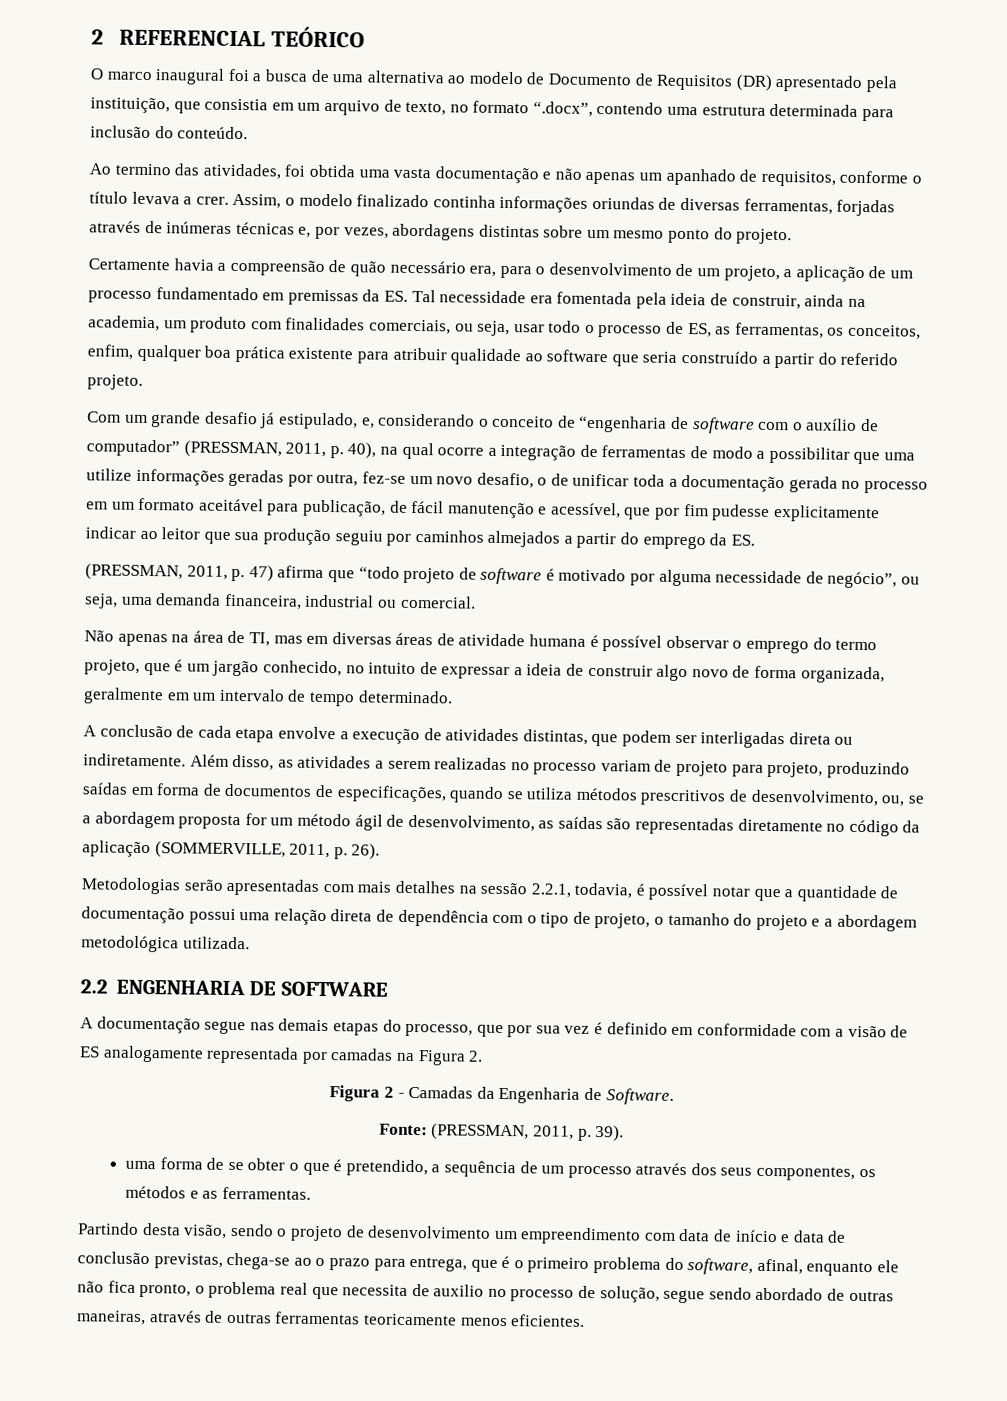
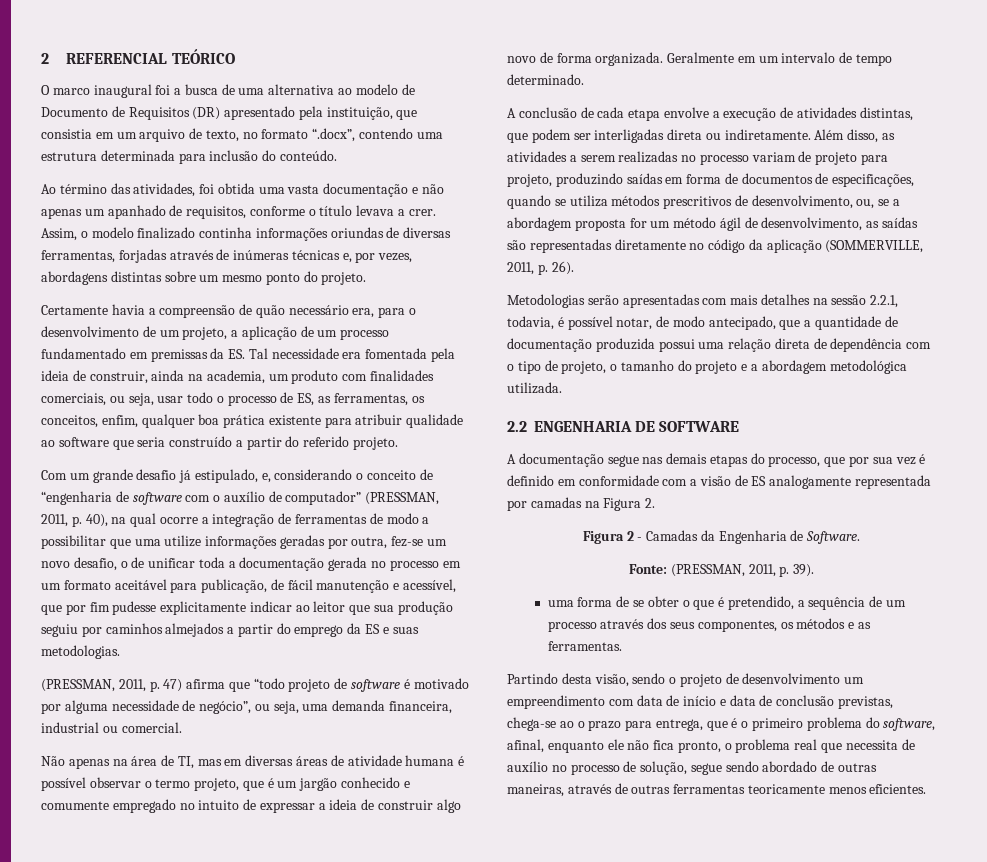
[114,163,171,176] termino -> [59,184,107,194] término
[730,534,755,546] ES. -> [365,624,419,634] [41,645,120,659] ES e suas metodologias.
[746,637,832,654] emprego do -> (152, 784) none
[262,660,342,677] conhecido, -> [341,777,410,788] [41,799,176,813] conhecido e comumente empregado
[800,666,885,684] [83,687,164,705] organizada, geralmente -> [595,52,735,66] organizada. Geralmente
[712,886,751,897] notar -> [616,316,776,330] notar, de modo antecipado,
(185, 915) none -> [595,338,655,352] produzida
[433,1284,485,1297] auxilio -> [507,761,548,772] auxílio

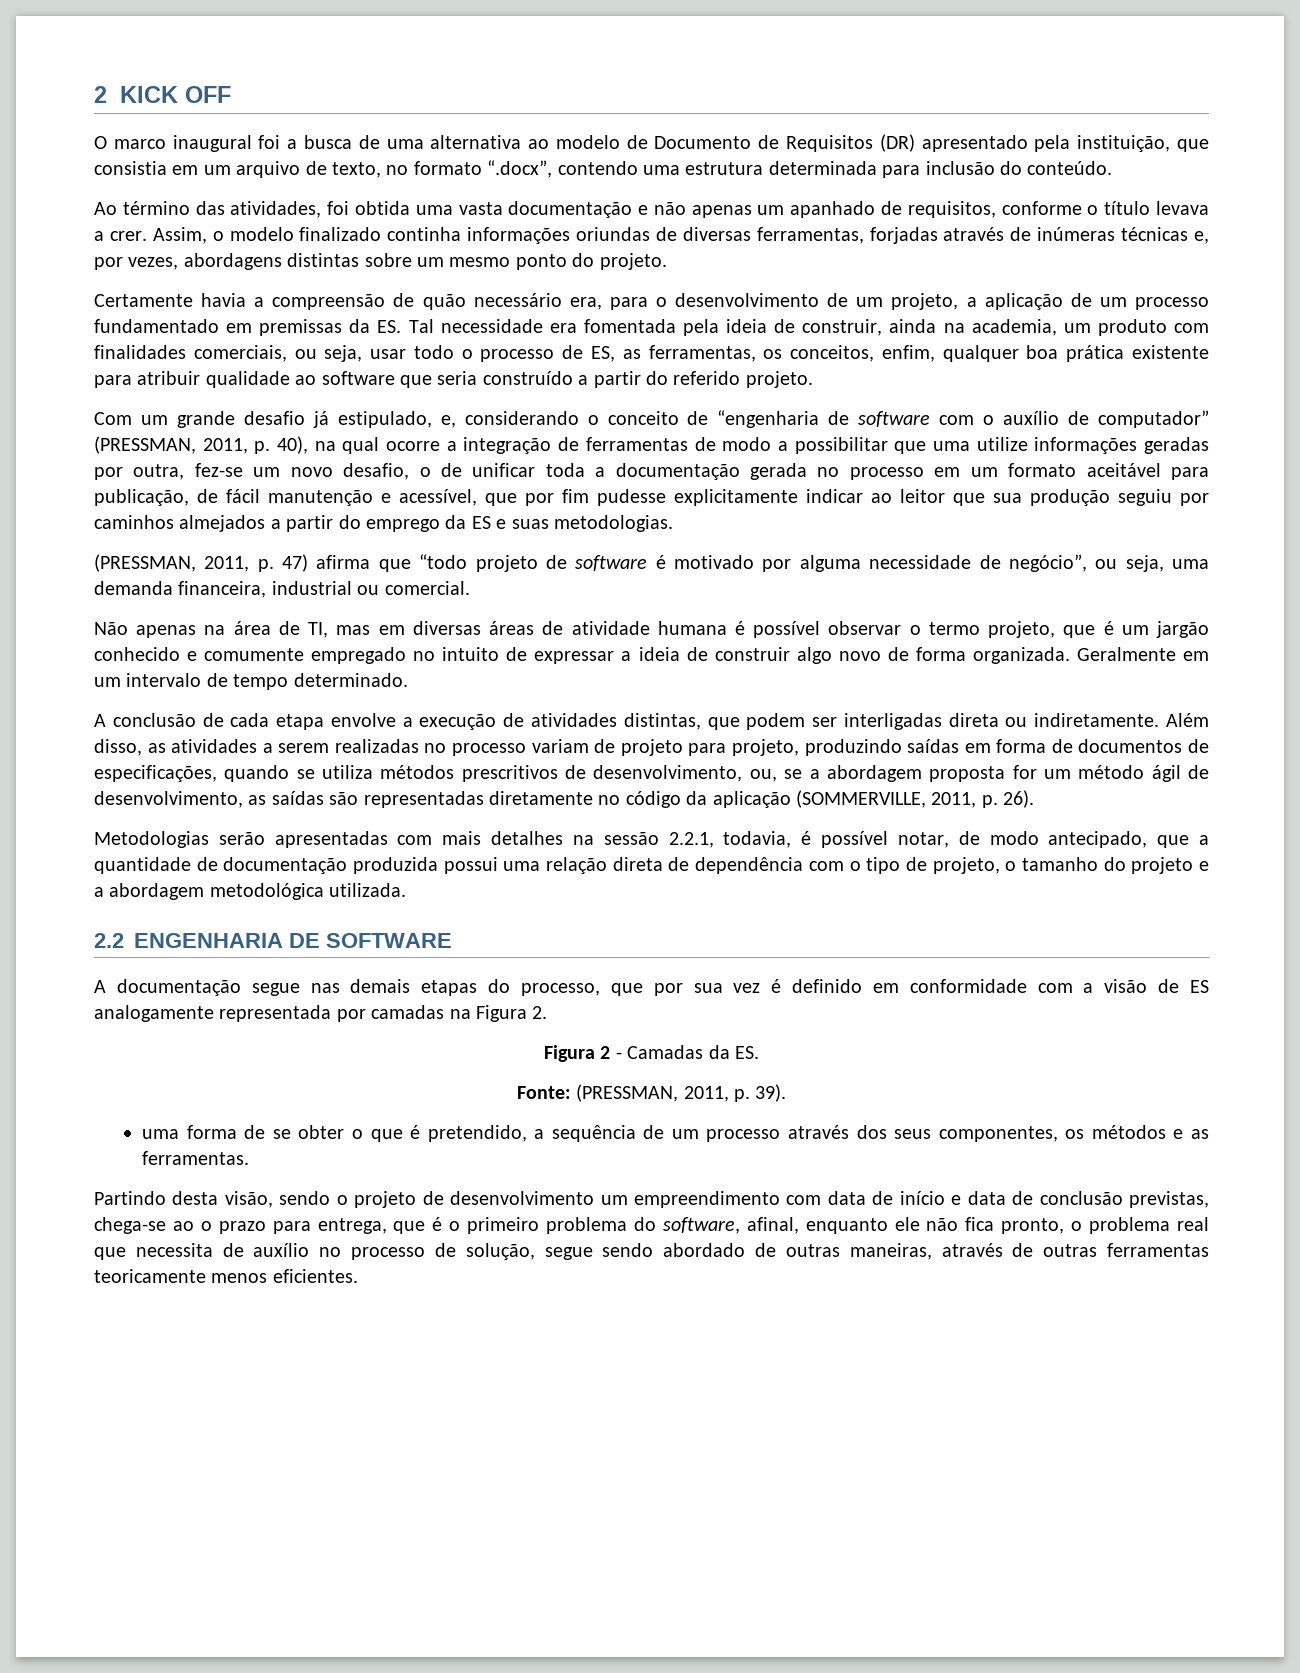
[41,49,235,64] 2 REFERENCIAL TEÓRICO -> [94,86,232,103] 2 KICK OFF
[718,530,861,544] Engenharia de Software. -> [734,1046,759,1059] ES.

